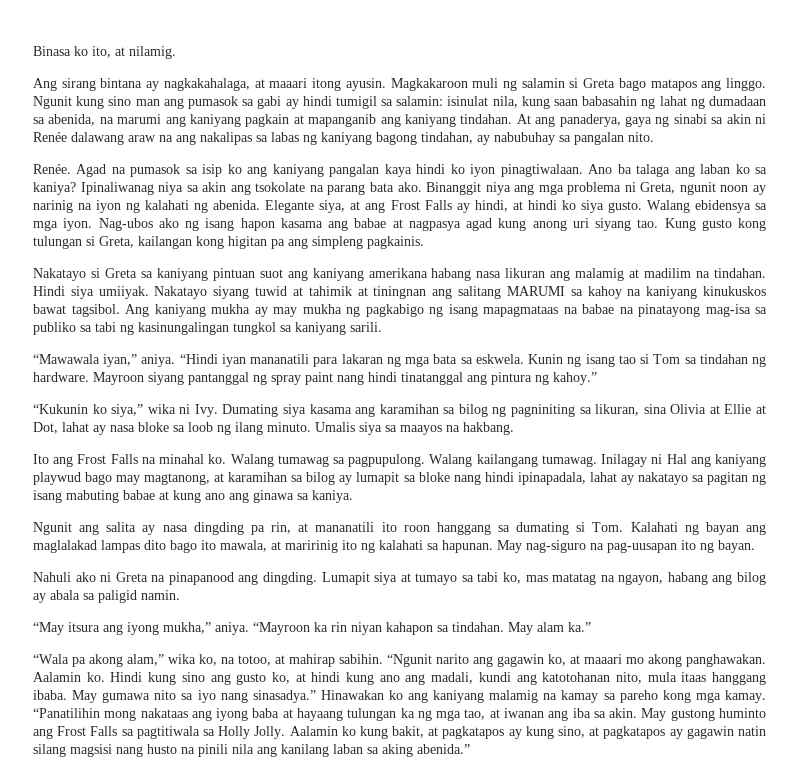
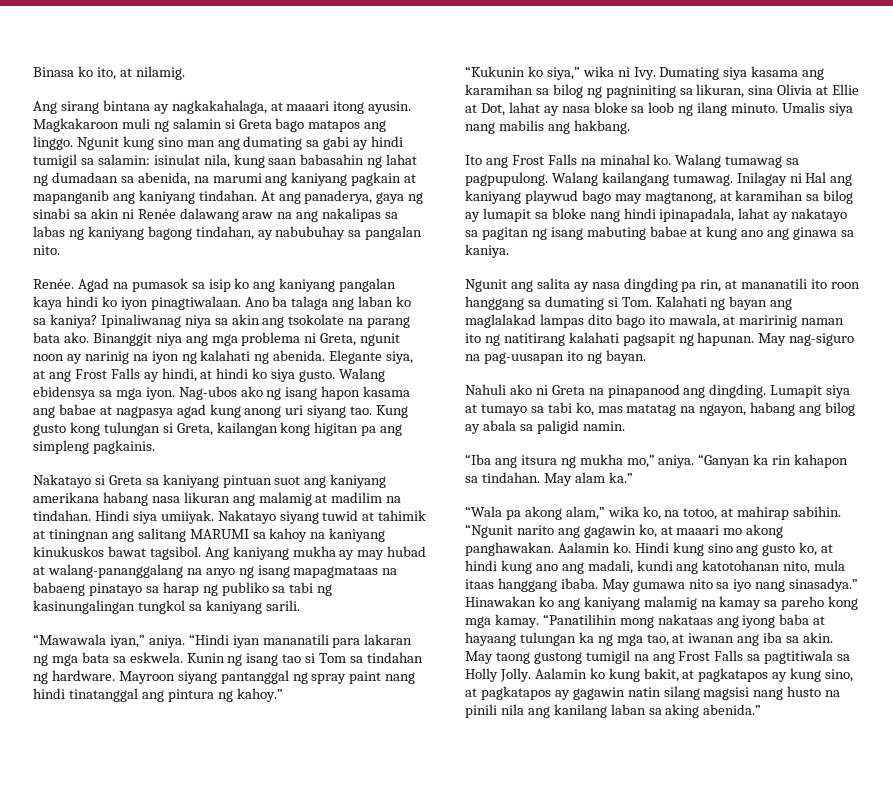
[187,96,238,109] pumasok -> [243,136,303,150] dumating
[302,304,767,317] mukha ng pagkabigo ng isang mapagmataas na babae na pinatayong mag-isa sa -> [387,546,427,557] [33,564,398,578] [33,582,218,596] hubad at walang-pananggalang na anyo ng isang mapagmataas na babaeng pinatayo sa harap ng
[385,425,460,435] sa maayos na -> [465,120,570,134] nang mabilis ang
[342,540,439,553] ito ng kalahati sa -> [801,318,845,325] [465,332,694,346] naman ito ng natitirang kalahati pagsapit ng
[33,622,310,635] “May itsura ang iyong mukha,” aniya. “Mayroon -> [465,454,751,468] “Iba ang itsura ng mukha mo,” aniya. “Ganyan
[351,622,382,635] niyan -> (792, 460) none
[670,708,767,721] gustong huminto -> [495,650,649,664] taong gustong tumigil na

